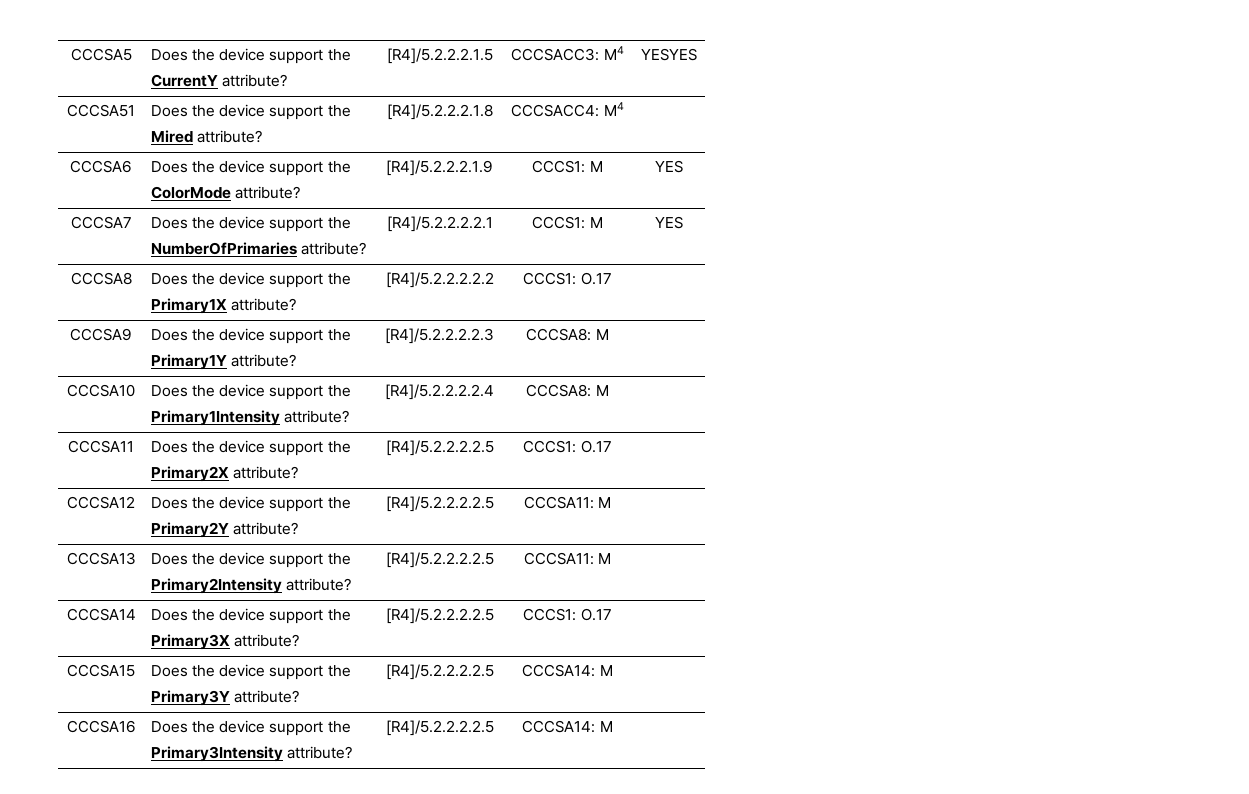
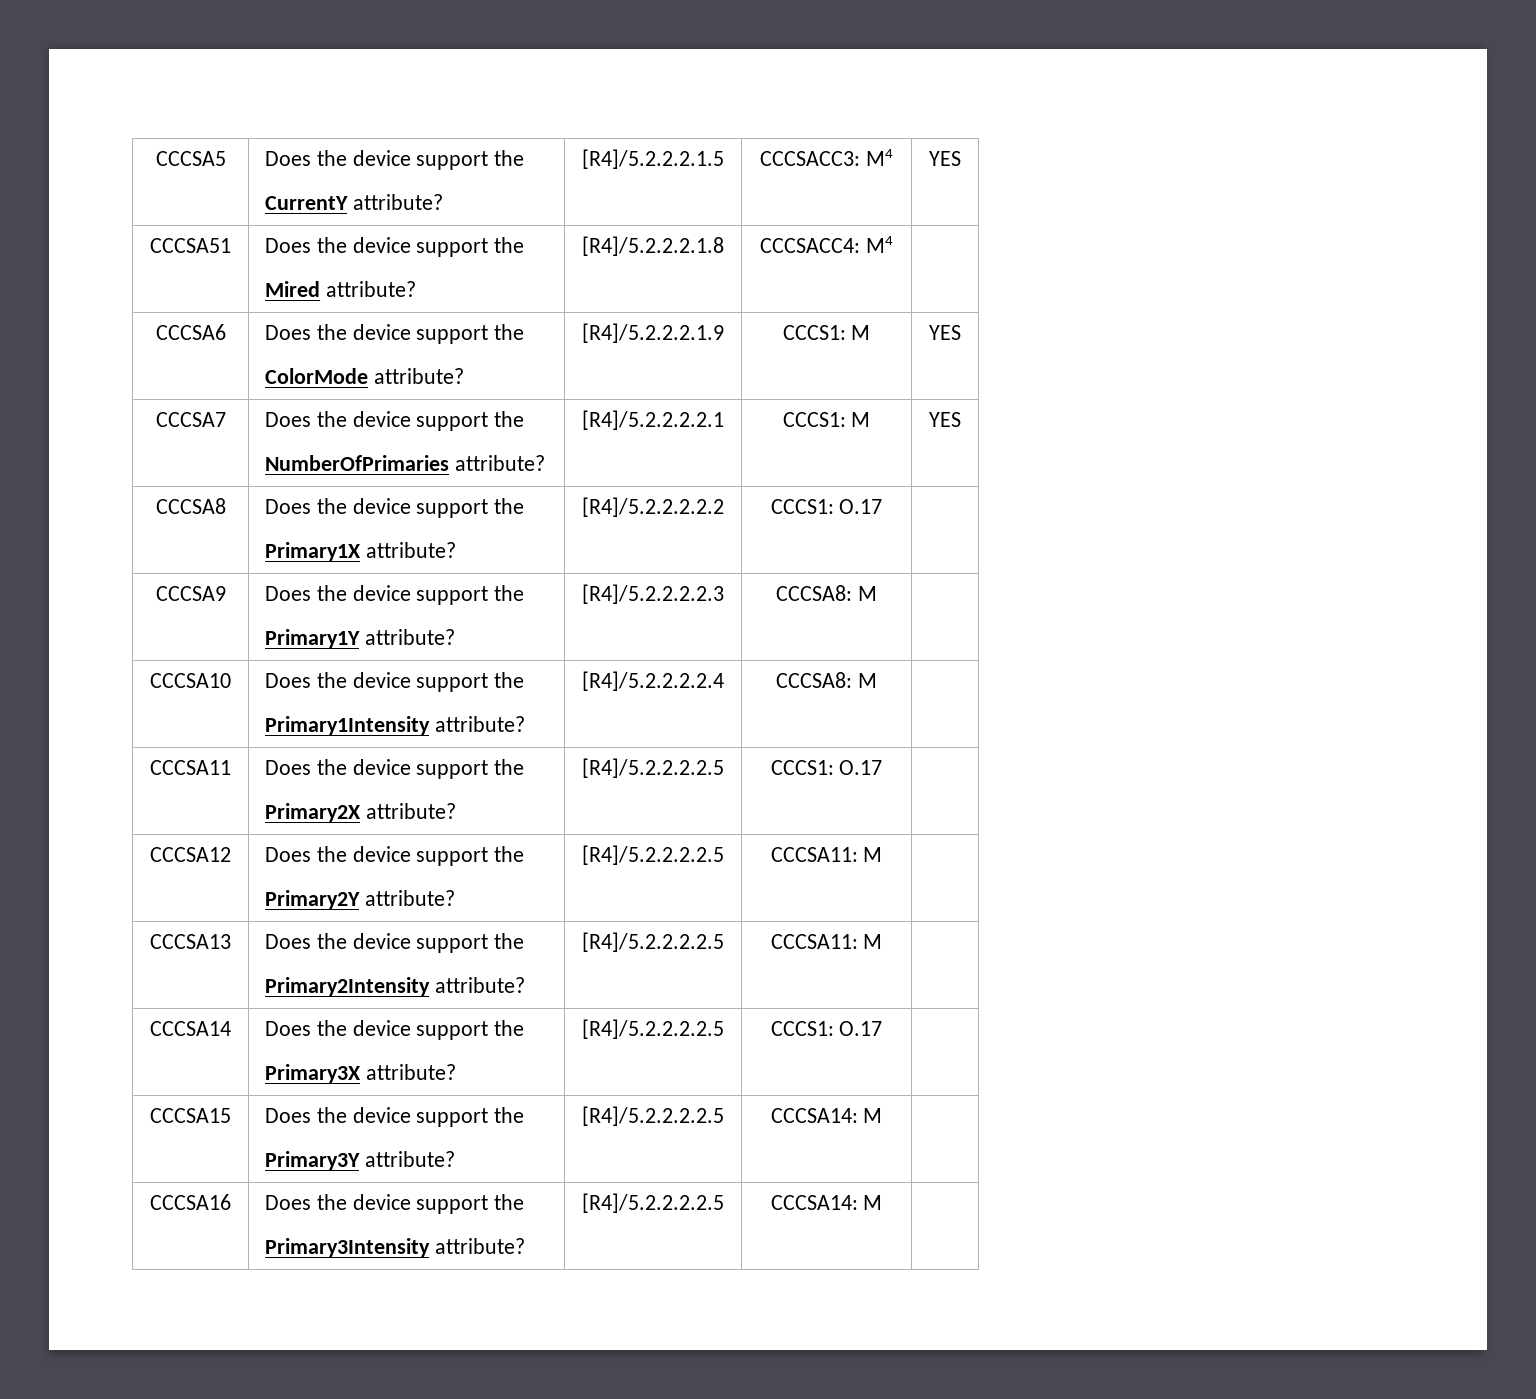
[640,48,697,61] YESYES -> [929,151,961,166] YES

